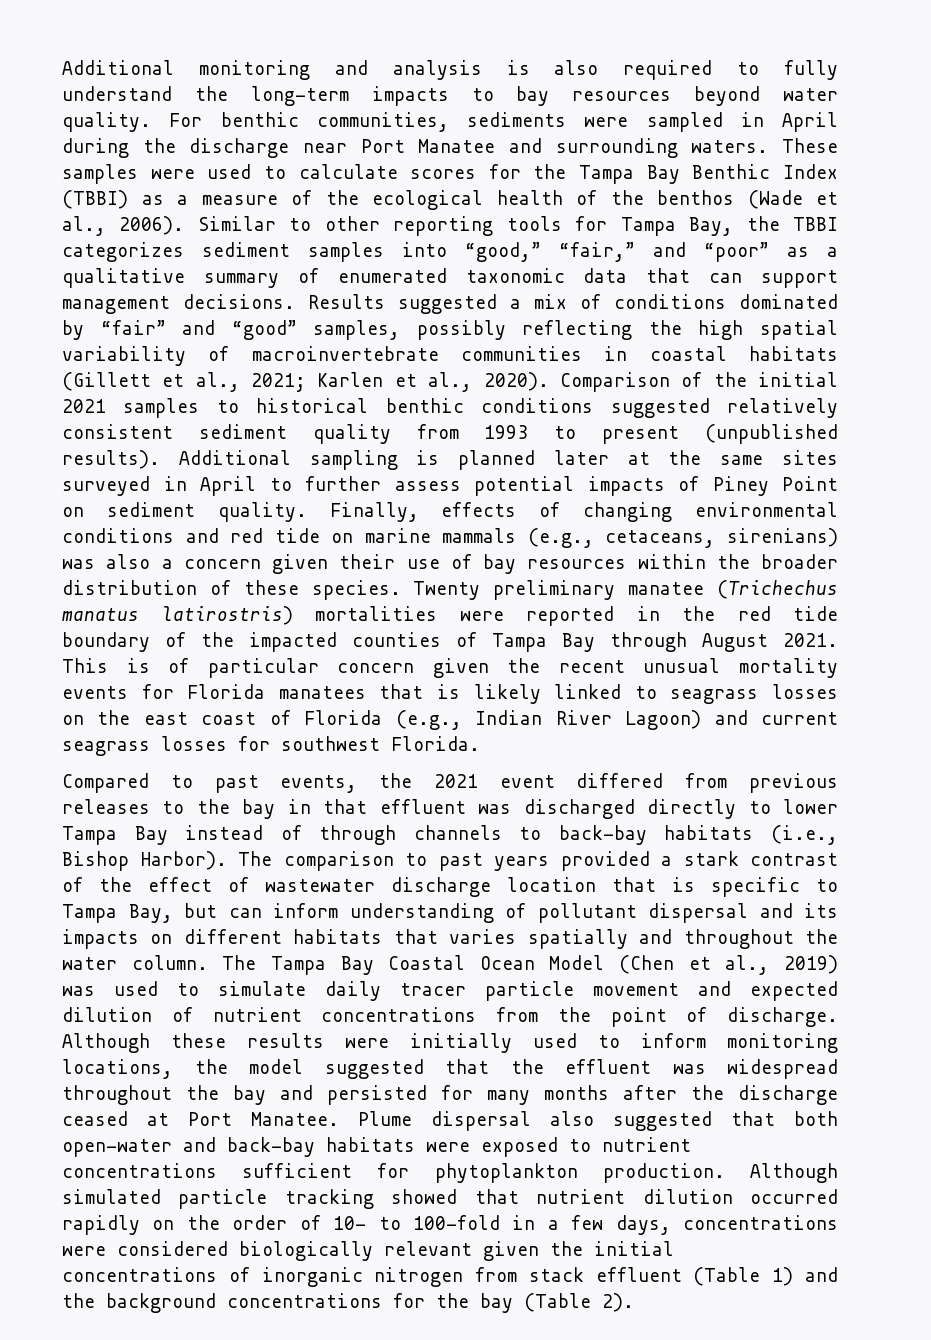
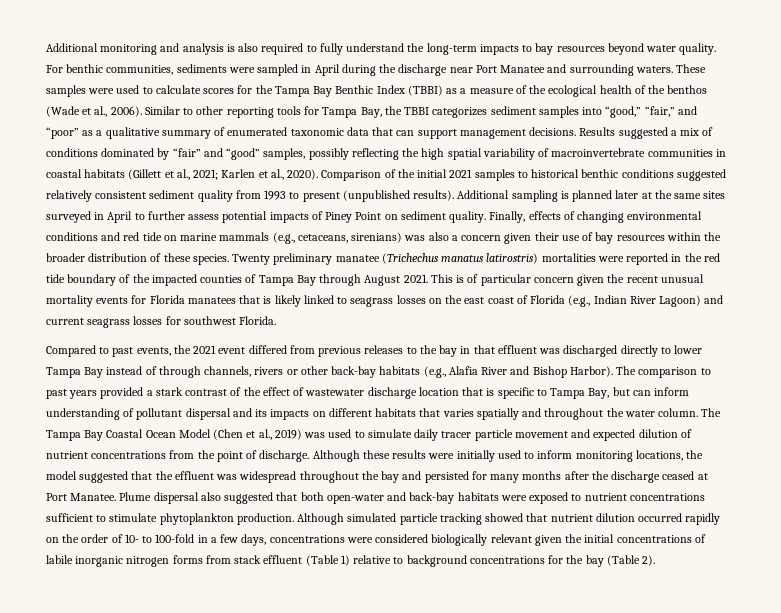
[413,825,838,845] channels to back-bay habitats (i.e., -> [204,366,530,378] channels, rivers or other back-bay habitats (e.g., Alafia River and
[377,1163,410,1178] for -> [96,513,158,522] to stimulate
(250, 1274) none -> [46,555,73,564] labile
(464, 1277) none -> [172,555,203,564] forms
[805,1267,839,1282] [62,1293,95,1308] and the -> [353,555,404,564] relative to

